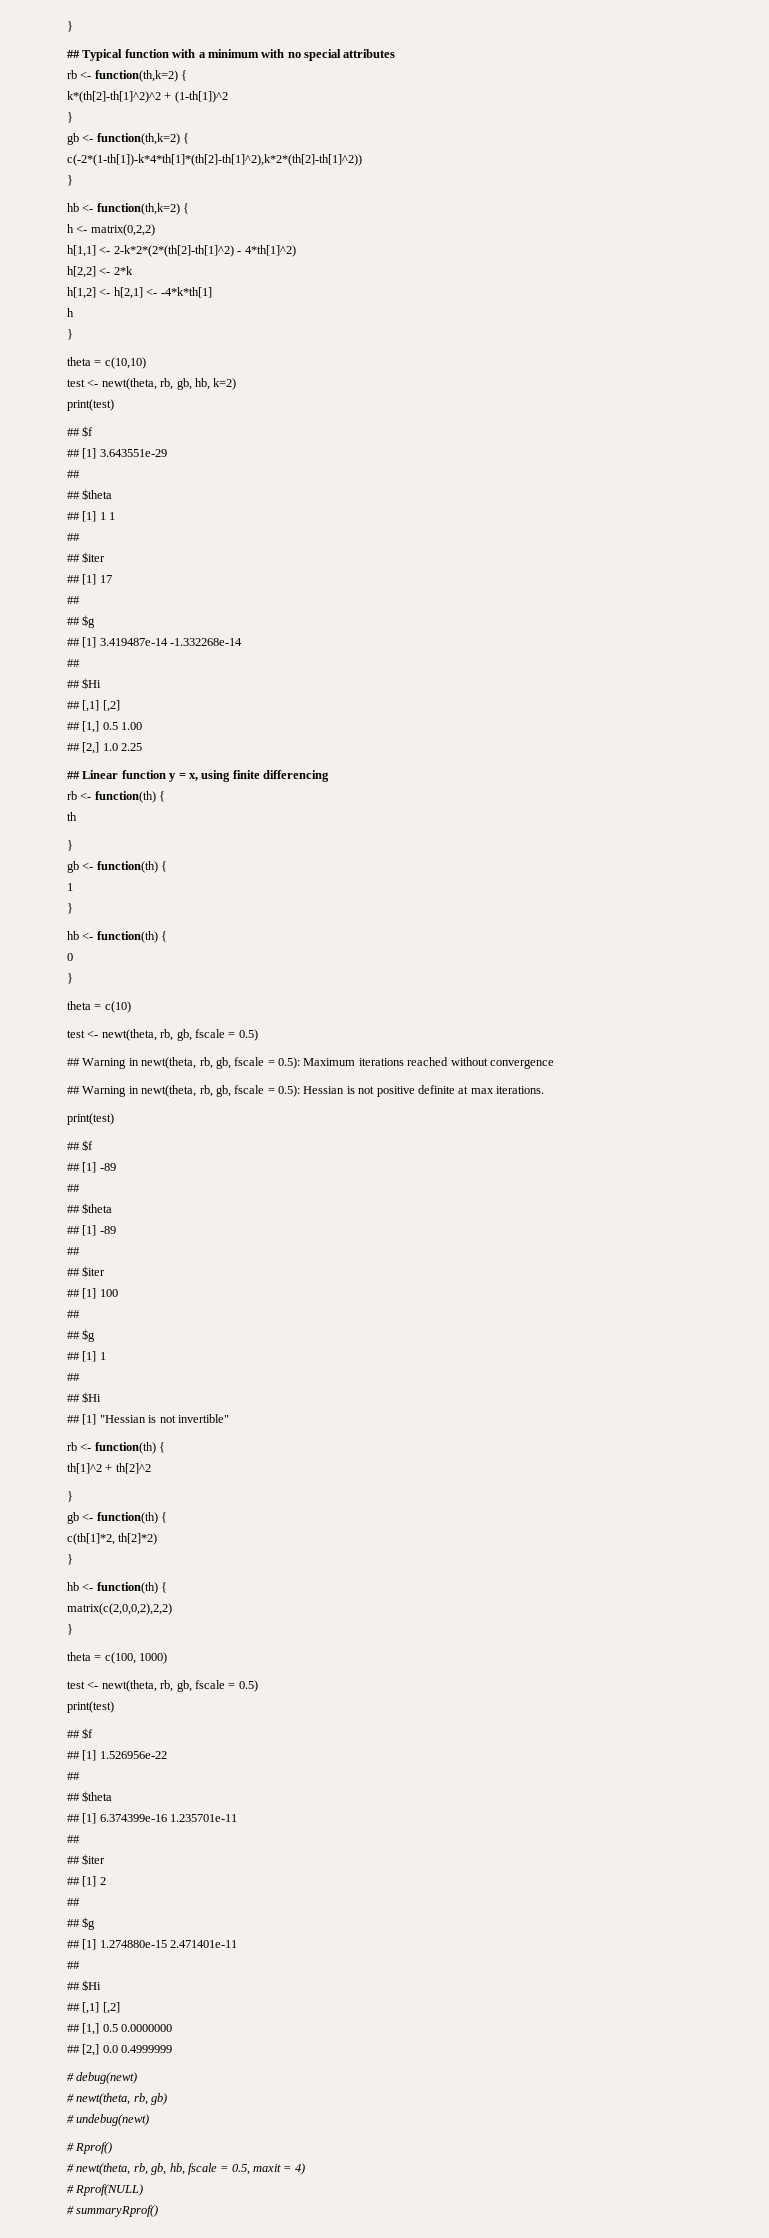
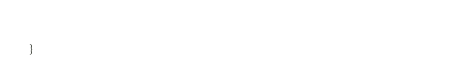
[67,21,73,32] [67,49,396,61] [67,70,188,82] [67,91,228,103] [67,112,73,123] [67,133,190,145] [67,154,362,166] [67,175,73,186] [67,203,190,215] [67,224,155,236] [67,245,296,257] [67,266,133,278] [67,287,212,299] [67,308,74,317] [67,329,73,340] [67,357,146,369] [67,378,237,390] [67,399,114,411] [67,426,94,437] [67,448,167,459] [67,470,80,478] [67,489,113,500] [67,511,116,522] [67,533,80,541] [67,552,106,563] [67,574,112,585] [67,596,80,604] [67,615,96,628] [67,637,243,648] [67,659,80,667] [67,678,102,689] [67,700,120,712] [67,721,143,733] [67,742,143,754] [67,770,329,782] [67,791,166,803] [67,812,77,821] [67,840,73,851] [67,861,168,873] [67,883,73,891] [67,903,73,914] [67,931,168,943] [67,953,73,961] [67,973,73,984] [67,1001,131,1013] [67,1029,258,1041] [67,1057,554,1069] [67,1085,544,1097] [67,1113,114,1125] [67,1140,94,1151] [67,1162,116,1173] [67,1184,80,1192] [67,1203,113,1214] [67,1225,116,1236] [67,1247,80,1255] [67,1266,106,1277] [67,1288,118,1299] [67,1310,80,1318] [67,1329,96,1342] [67,1351,106,1362] [67,1373,80,1381] [67,1392,102,1403] [67,1414,229,1425] [67,1442,166,1454] [67,1463,151,1474] [67,1491,73,1502] [67,1512,168,1524] [67,1533,158,1545] [67,1554,73,1565] [67,1582,168,1594] [67,1603,172,1615] [67,1624,73,1635] [67,1652,168,1664] [67,1680,258,1692] [67,1701,114,1713] [67,1728,94,1739] [67,1750,167,1761] [67,1772,80,1780] [67,1791,113,1802] [67,1813,238,1824] [67,1835,80,1843] [67,1854,106,1865] [67,1876,106,1887] [67,1898,80,1906] [67,1917,96,1930] [67,1939,238,1950] [67,1961,80,1969] [67,1980,102,1991] [67,2002,120,2014] [67,2023,173,2035] [67,2044,173,2056] [67,2072,138,2084] [67,2093,168,2105] [67,2114,150,2126] [67,2142,113,2154] [67,2163,305,2175] [67,2184,144,2196] [67,2205,159,2217] } // ## Typical function with a minimum with no special attributes // rb <- function(th,k=2) { // k*(th[2]-th[1]^2)^2 + (1-th[1])^2 // } // gb <- function(th,k=2) { // c(-2*(1-th[1])-k*4*th[1]*(th[2]-th[1]^2),k*2*(th[2]-th[1]^2)) // } // hb <- function(th,k=2) { // h <- matrix(0,2,2) // h[1,1] <- 2-k*2*(2*(th[2]-th[1]^2) - 4*th[1]^2) // h[2,2] <- 2*k // h[1,2] <- h[2,1] <- -4*k*th[1] // h // } // theta = c(10,10) // test <- newt(theta, rb, gb, hb, k=2) // print(test) // ## $f // ## [1] 3.643551e-29 // ## // ## $theta // ## [1] 1 1 // ## // ## $iter // ## [1] 17 // ## // ## $g // ## [1] 3.419487e-14 -1.332268e-14 // ## // ## $Hi // ## [,1] [,2] // ## [1,] 0.5 1.00 // ## [2,] 1.0 2.25 // ## Linear function y = x, using finite differencing // rb <- function(th) { // th // } // gb <- function(th) { // 1 // } // hb <- function(th) { // 0 // } // theta = c(10) // test <- newt(theta, rb, gb, fscale = 0.5) // ## Warning in newt(theta, rb, gb, fscale = 0.5): Maximum iterations reached without convergence // ## Warning in newt(theta, rb, gb, fscale = 0.5): Hessian is not positive definite at max iterations. // print(test) // ## $f // ## [1] -89 // ## // ## $theta // ## [1] -89 // ## // ## $iter // ## [1] 100 // ## // ## $g // ## [1] 1 // ## // ## $Hi // ## [1] "Hessian is not invertible" // rb <- function(th) { // th[1]^2 + th[2]^2 // } // gb <- function(th) { // c(th[1]*2, th[2]*2) // } // hb <- function(th) { // matrix(c(2,0,0,2),2,2) // } // theta = c(100, 1000) // test <- newt(theta, rb, gb, fscale = 0.5) // print(test) // ## $f // ## [1] 1.526956e-22 // ## // ## $theta // ## [1] 6.374399e-16 1.235701e-11 // ## // ## $iter // ## [1] 2 // ## // ## $g // ## [1] 1.274880e-15 2.471401e-11 // ## // ## $Hi // ## [,1] [,2] // ## [1,] 0.5 0.0000000 // ## [2,] 0.0 0.4999999 // # debug(newt) // # newt(theta, rb, gb) // # undebug(newt) // # Rprof() // # newt(theta, rb, gb, hb, fscale = 0.5, maxit = 4) // # Rprof(NULL) // # summaryRprof() -> [29,44,34,55] }

